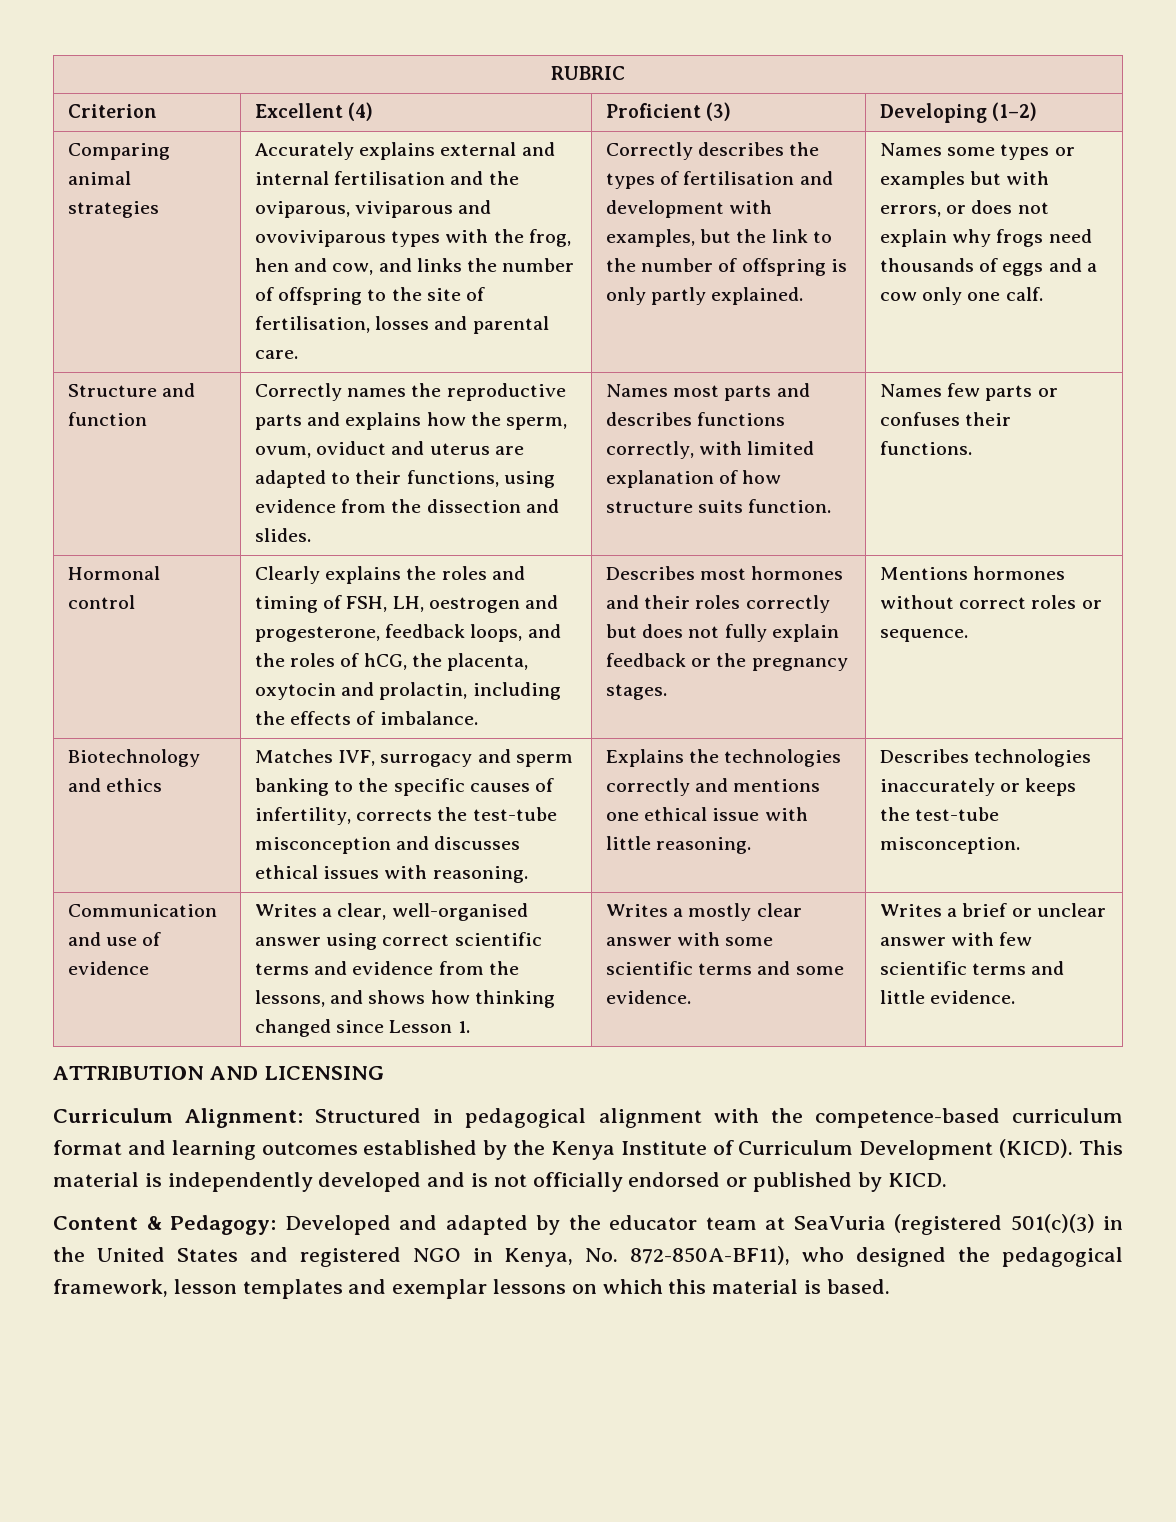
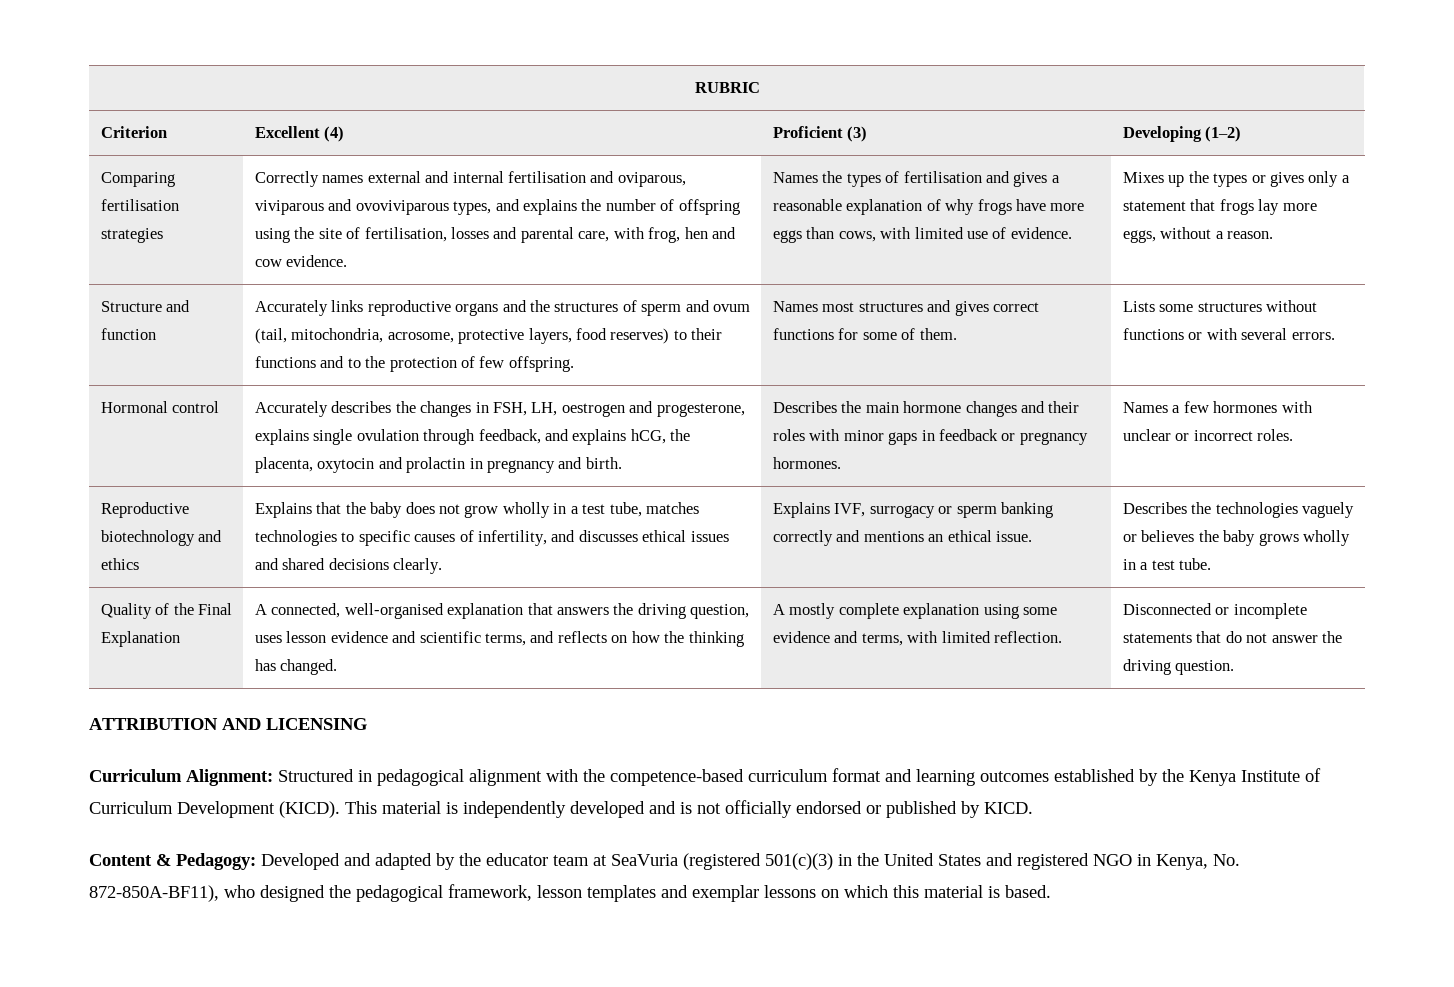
[67,171,131,185] animal -> [100,199,179,211] fertilisation
[254,142,436,160] Accurately explains -> [254,171,364,187] Correctly names
[488,171,519,185] the -> (615, 177) none
[391,229,571,247] [254,258,575,275] [254,287,387,305] types with the frog, hen and cow, and links the number of offspring to -> [453,199,740,215] [254,228,290,243] types, and explains the number of offspring using
[254,350,298,359] [605,142,785,160] care. | Correctly describes -> [578,227,737,243] [254,255,348,267] [772,172,818,183] care, with frog, hen and cow evidence. | Names
[605,200,773,218] [605,229,832,247] [605,258,847,276] [605,287,804,305] [879,143,1075,160] [879,171,1050,189] [879,200,1049,217] [879,229,1092,247] [879,258,1097,276] [879,287,1043,305] [67,383,196,397] [67,412,147,426] [254,383,566,401] [254,412,568,430] [254,441,524,458] [254,470,555,488] [254,499,559,513] [254,528,311,542] [605,383,810,401] [605,412,786,426] [605,441,815,459] [605,470,782,488] [605,499,832,513] [879,383,1058,401] [879,412,1012,426] [879,441,972,455] [67,566,160,580] [67,595,135,609] [254,566,525,584] [254,595,343,613] development with examples, but the link to the number of offspring is only partly explained. | Names some types or examples but with errors, or does not explain why frogs need thousands of eggs and a cow only one calf. // Structure and function | Correctly names the reproductive parts and explains how the sperm, ovum, oviduct and uterus are adapted to their functions, using evidence from the dissection and slides. | Names most parts and describes functions correctly, with limited explanation of how structure suits function. | Names few parts or confuses their functions. // Hormonal control | Clearly explains the roles and timing of -> [1013,172,1060,187] [772,199,1085,215] [772,227,1072,243] [1122,171,1350,187] [1122,199,1317,215] [1122,227,1274,243] [100,300,191,312] [100,328,156,340] [254,300,751,316] [254,328,723,344] [254,356,574,372] [772,300,1039,316] [772,328,957,340] [1122,300,1318,312] [1122,328,1335,340] [100,401,220,413] [254,401,489,417] gives a reasonable explanation of why frogs have more eggs than cows, with limited use of evidence. | Mixes up the types or gives only a statement that frogs lay more eggs, without a reason. // Structure and function | Accurately links reproductive organs and the structures of sperm and ovum (tail, mitochondria, acrosome, protective layers, food reserves) to their functions and to the protection of few offspring. | Names most structures and gives correct functions for some of them. | Lists some structures without functions or with several errors. // Hormonal control | Accurately describes the changes in
[385,624,561,642] [254,653,360,667] feedback loops, and the roles of -> [254,429,627,445] explains single ovulation through feedback, and explains
[379,682,561,700] [254,711,478,725] [605,566,844,580] [605,595,830,613] [605,624,839,642] [605,653,848,671] [605,684,667,700] [879,566,1066,580] [879,595,1102,609] [879,629,968,642] [67,749,200,767] [67,778,163,792] [254,749,573,767] [254,778,555,796] [254,807,557,825] [254,836,521,854] [254,865,528,883] [605,749,842,767] [605,778,821,796] [605,807,808,821] [605,836,752,854] [879,749,1092,767] [879,778,1077,796] [879,807,1000,821] [879,837,1020,854] [67,904,217,917] [67,932,162,946] [67,961,149,975] [254,903,528,921] [254,932,542,950] [254,961,519,975] [254,990,555,1008] [254,1019,470,1037] [605,903,802,921] [605,932,774,946] [605,961,844,975] [605,990,691,1004] [879,903,1106,917] [879,932,1033,946] [879,961,1065,975] [879,990,1016,1004] prolactin, including the effects of imbalance. | Describes most hormones and their roles correctly but does not fully explain feedback or the pregnancy stages. | Mentions hormones without correct roles or sequence. // Biotechnology and ethics | Matches IVF, surrogacy and sperm banking to the specific causes of infertility, corrects the test-tube misconception and discusses ethical issues with reasoning. | Explains the technologies correctly and mentions one ethical issue with little reasoning. | Describes technologies inaccurately or keeps the test-tube misconception. // Communication and use of evidence | Writes a clear, well-organised answer using correct scientific terms and evidence from the lessons, and shows how thinking changed since Lesson 1. | Writes a mostly clear answer with some scientific terms and some evidence. | Writes a brief or unclear answer with few scientific terms and little evidence. -> [406,457,622,473] [772,401,1080,417] [772,429,1088,445] [772,457,841,469] [1122,401,1313,413] [1122,429,1294,441] [100,502,189,518] [100,530,223,546] [100,558,139,570] [254,502,700,518] [254,530,729,546] [254,558,443,574] [772,502,1053,518] [772,530,1032,546] [1122,502,1355,518] [1122,530,1350,546] [1122,558,1212,570] [100,603,233,619] [100,631,180,647] [254,603,750,619] [254,631,744,647] [254,659,338,675] [772,603,1057,619] [772,631,1062,646] [1122,603,1307,619] [1122,631,1342,643] [1122,659,1235,675] prolactin in pregnancy and birth. | Describes the main hormone changes and their roles with minor gaps in feedback or pregnancy hormones. | Names a few hormones with unclear or incorrect roles. // Reproductive biotechnology and ethics | Explains that the baby does not grow wholly in a test tube, matches technologies to specific causes of infertility, and discusses ethical issues and shared decisions clearly. | Explains IVF, surrogacy or sperm banking correctly and mentions an ethical issue. | Describes the technologies vaguely or believes the baby grows wholly in a test tube. // Quality of the Final Explanation | A connected, well-organised explanation that answers the driving question, uses lesson evidence and scientific terms, and reflects on how the thinking has changed. | A mostly complete explanation using some evidence and terms, with limited reflection. | Disconnected or incomplete statements that do not answer the driving question.

